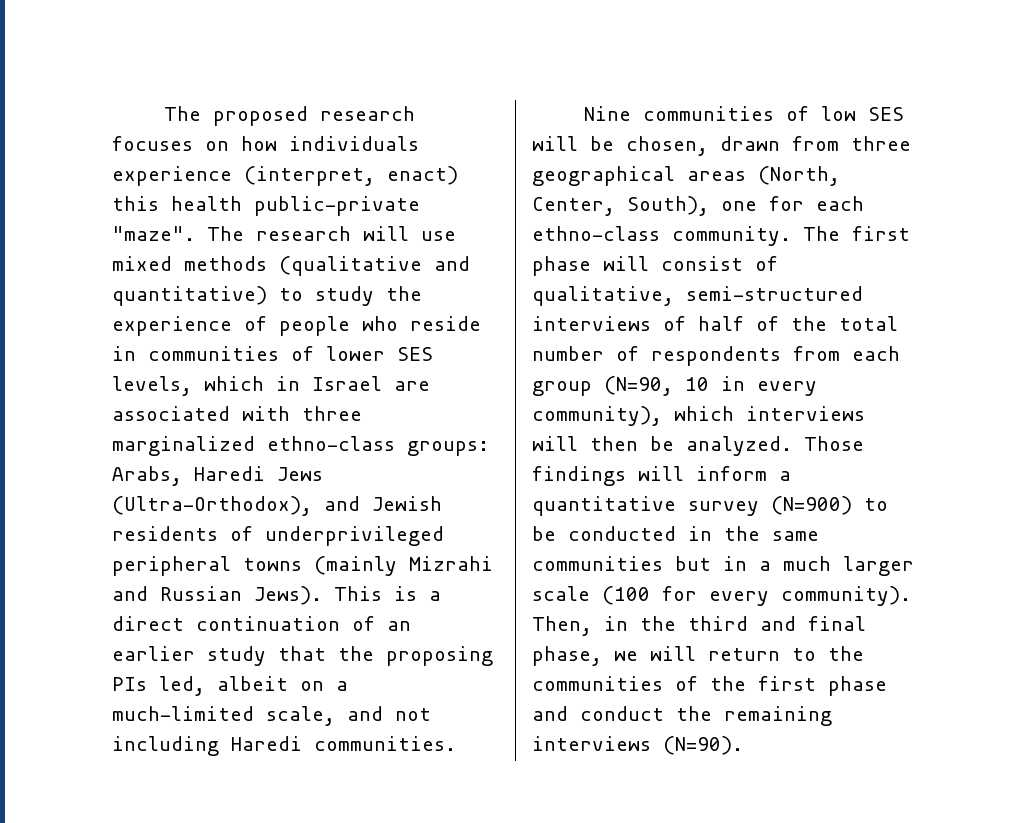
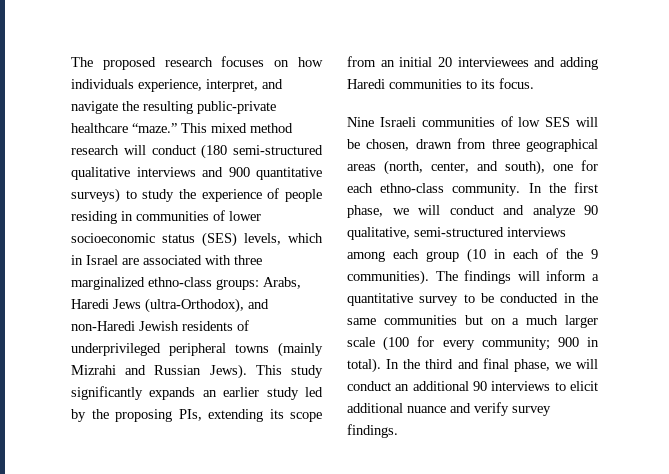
[112,166,458,186] [112,196,420,216] [112,226,456,241] [112,256,470,276] [112,286,267,306] experience (interpret, enact) this health public-private "maze". The research will use mixed methods (qualitative and quantitative) -> [138,79,283,92] [71,101,276,114] [71,123,293,133] [71,144,323,159] [71,167,322,180] [71,188,120,203] experience, interpret, and navigate the resulting public-private healthcare “maze.” This mixed method research will conduct (180 semi-structured qualitative interviews and 900 quantitative surveys)
[362,316,481,331] who reside -> [71,211,117,224] residing
[397,347,433,361] SES -> [71,232,237,247] socioeconomic status (SES)
[112,496,360,516] (Ultra-Orthodox), and -> [145,298,269,313] [71,321,135,331] (ultra-Orthodox), and non-Haredi
[394,586,441,601] [112,616,411,631] [112,646,493,666] [112,676,348,696] [112,706,431,726] [112,736,456,756] is a direct continuation of an earlier study that the proposing PIs led, albeit on a much-limited scale, and not including Haredi communities. -> [291,365,323,378] [71,386,323,400] [71,409,322,422] [347,56,598,70] [347,78,534,89] study significantly expands an earlier study led by the proposing PIs, extending its scope from an initial 20 interviewees and adding Haredi communities to its focus.
(631, 113) none -> [379,117,416,127] Israeli
[758,166,840,186] [532,196,709,216] (North, Center, South), -> [384,160,545,175] (north, center, and south),
[803,226,910,241] [532,256,778,276] [532,286,863,306] [532,316,898,331] [532,346,900,366] [532,376,817,396] [532,406,865,426] [532,436,864,456] The first phase will consist of qualitative, semi-structured interviews of half of the total number of respondents from each group (N=90, 10 in every community), which interviews will then be analyzed. Those -> [528,182,598,193] [347,205,598,218] [347,227,566,240] [347,248,598,263] [347,270,458,285] In the first phase, we will conduct and analyze 90 qualitative, semi-structured interviews among each group (10 in each of the 9 communities). The
[771,496,852,515] (N=900) -> (459, 301) none
[723,556,747,571] in -> [490,318,506,325] on
[781,586,911,606] [532,616,628,636] community). Then, in -> [481,337,599,350] [347,358,400,373] community; 900 in total). In
[708,646,864,661] [532,676,887,696] [532,706,832,726] [532,736,743,755] return to the communities of the first phase and conduct the remaining interviews (N=90). -> [347,381,598,391] [347,402,551,416] [347,424,398,438] conduct an additional 90 interviews to elicit additional nuance and verify survey findings.

